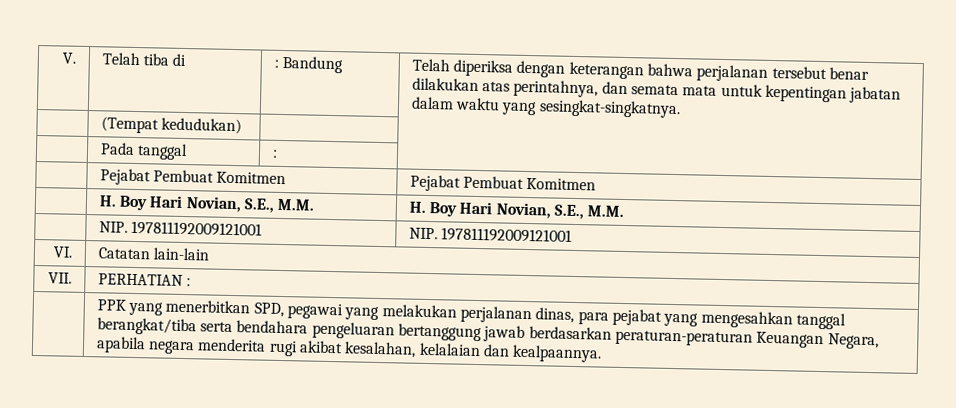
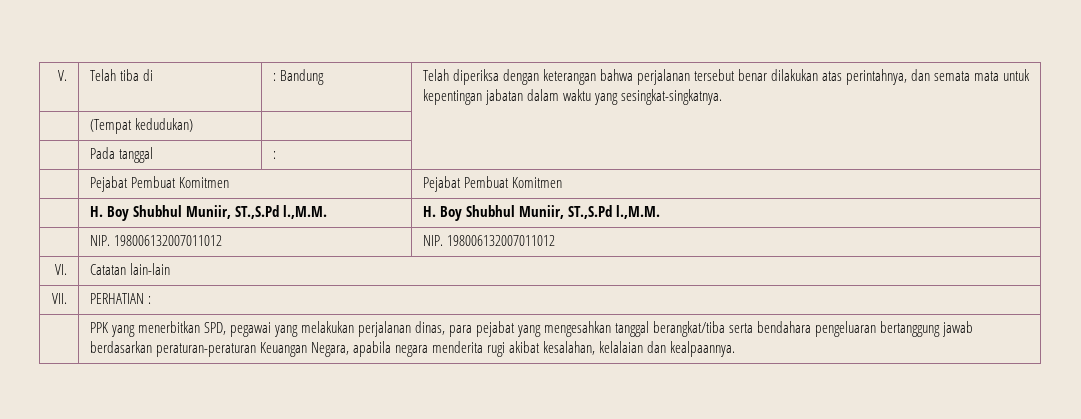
[149,195,316,213] [408,201,625,220] [98,220,262,237] [408,227,572,243] Hari Novian, S.E., M.M. | H. Boy Hari Novian, S.E., M.M. // | NIP. 197811192009121001 | NIP. 197811192009121001 -> [132,205,327,219] [422,205,660,221] [89,235,222,246] [422,235,555,246] Shubhul Muniir, ST.,S.Pd l.,M.M. | H. Boy Shubhul Muniir, ST.,S.Pd l.,M.M. // | NIP. 198006132007011012 | NIP. 198006132007011012

